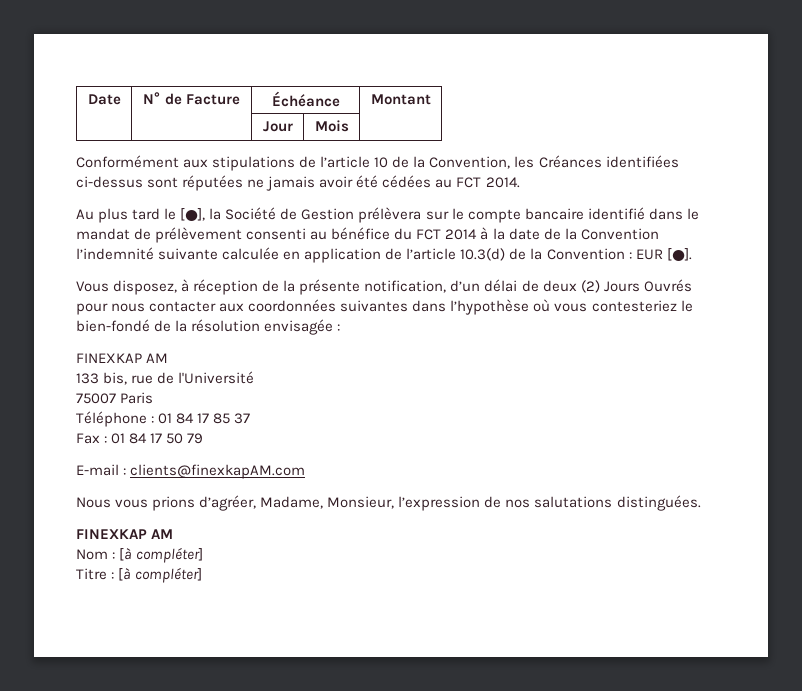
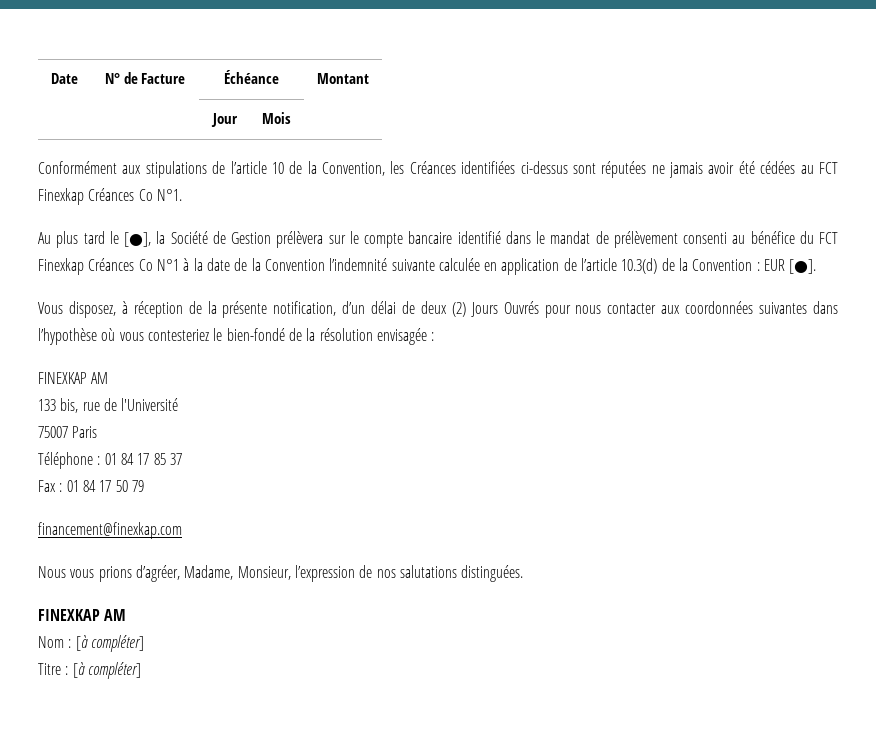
[485,177,520,188] 2014. -> [38,188,182,205] Finexkap Créances Co N°1.
[445,229,478,240] 2014 -> [38,258,179,275] Finexkap Créances Co N°1
[76,464,306,479] E-mail : clients@finexkapAM.com -> [38,522,182,539] financement@finexkap.com

